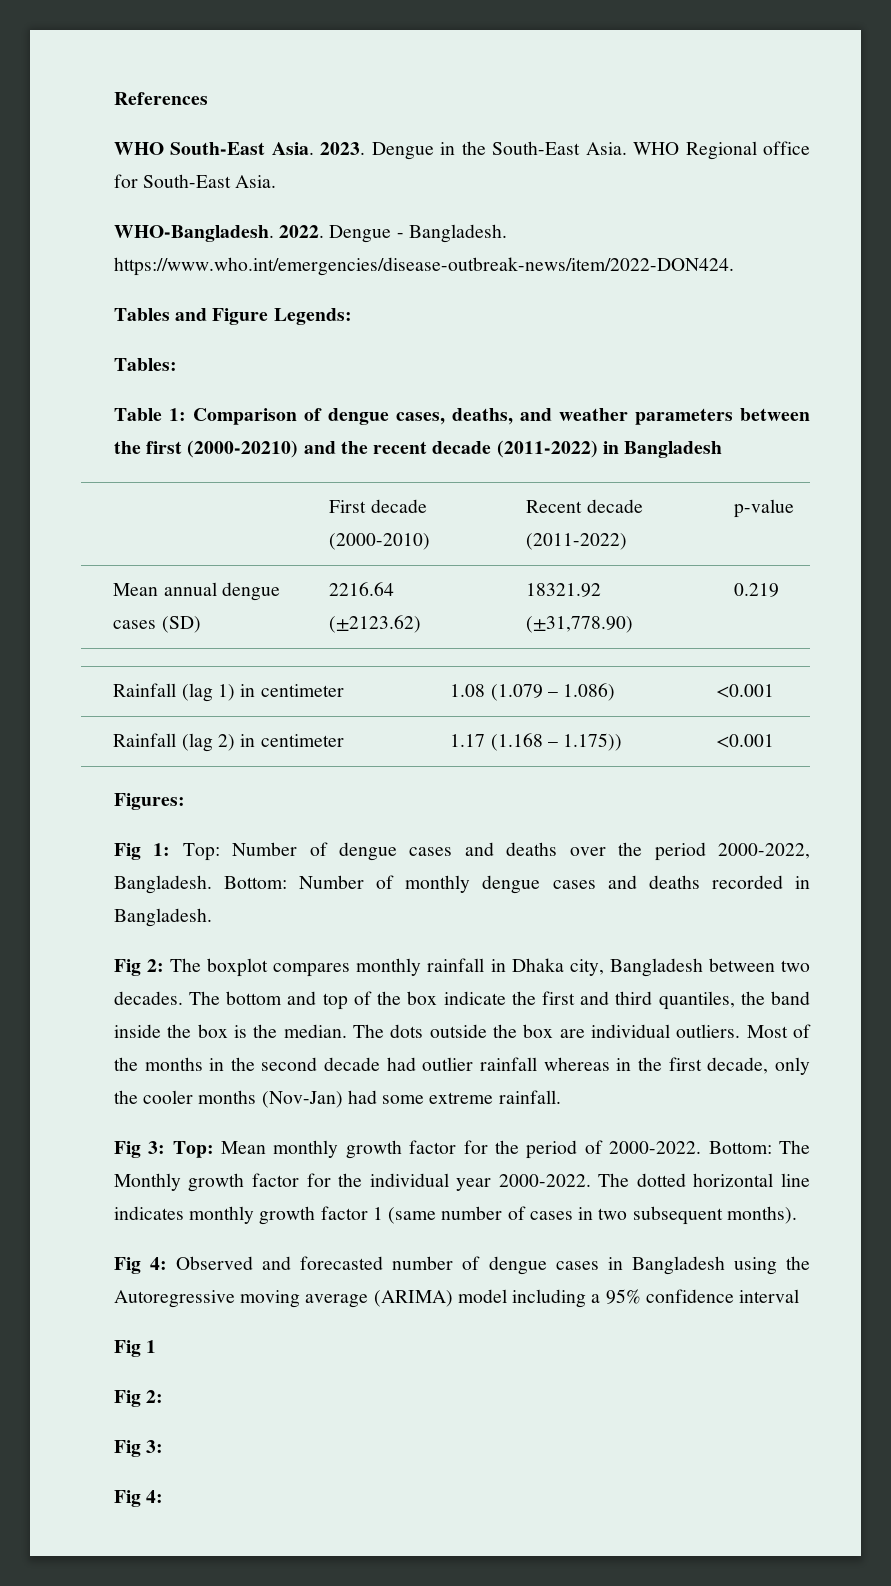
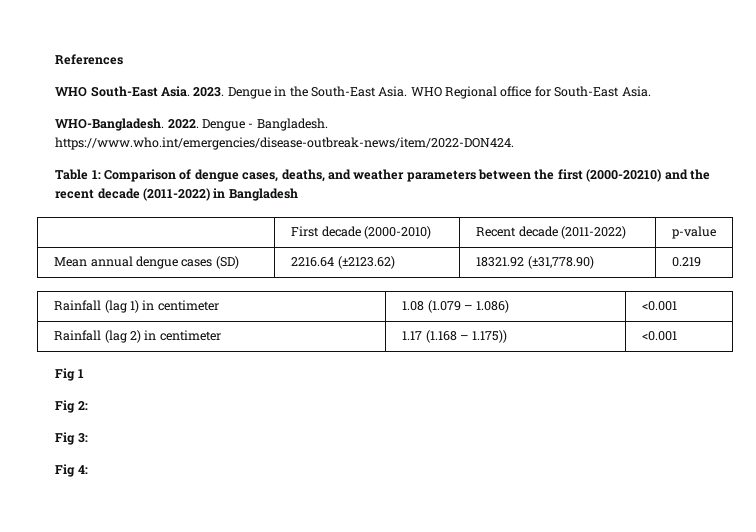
[113,308,352,325] [113,358,177,371] // Tables and Figure Legends: // Tables: -> (515, 143) none
[113,793,185,810] [113,842,810,861] [113,875,810,894] [113,908,212,927] [113,958,810,977] [113,991,810,1010] [113,1024,811,1038] [113,1057,810,1075] [113,1090,561,1108] [113,1140,810,1159] [113,1173,810,1192] [113,1206,798,1225] [113,1256,810,1275] [113,1289,800,1308] // Figures: // Fig 1: Top: Number of dengue cases and deaths over the period 2000-2022, Bangladesh. Bottom: Number of monthly dengue cases and deaths recorded in Bangladesh. // Fig 2: The boxplot compares monthly rainfall in Dhaka city, Bangladesh between two decades. The bottom and top of the box indicate the first and third quantiles, the band inside the box is the median. The dots outside the box are individual outliers. Most of the months in the second decade had outlier rainfall whereas in the first decade, only the cooler months (Nov-Jan) had some extreme rainfall. // Fig 3: Top: Mean monthly growth factor for the period of 2000-2022. Bottom: The Monthly growth factor for the individual year 2000-2022. The dotted horizontal line indicates monthly growth factor 1 (same number of cases in two subsequent months). // Fig 4: Observed and forecasted number of dengue cases in Bangladesh using the Autoregressive moving average (ARIMA) model including a 95% confidence interval -> (678, 336) none

